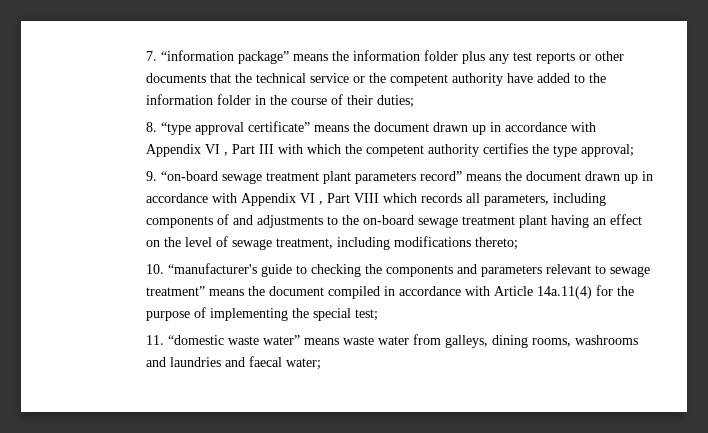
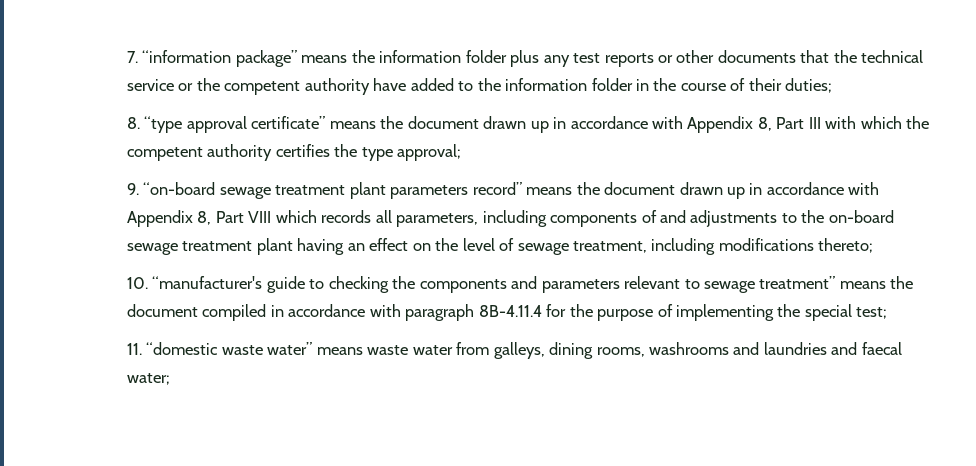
[205,144,229,156] VI , -> [757,117,772,131] 8,
[300,193,324,205] VI , -> [197,211,212,225] 8,
[494,286,593,299] Article 14a.11(4) -> [405,304,542,321] paragraph 8B-4.11.4

